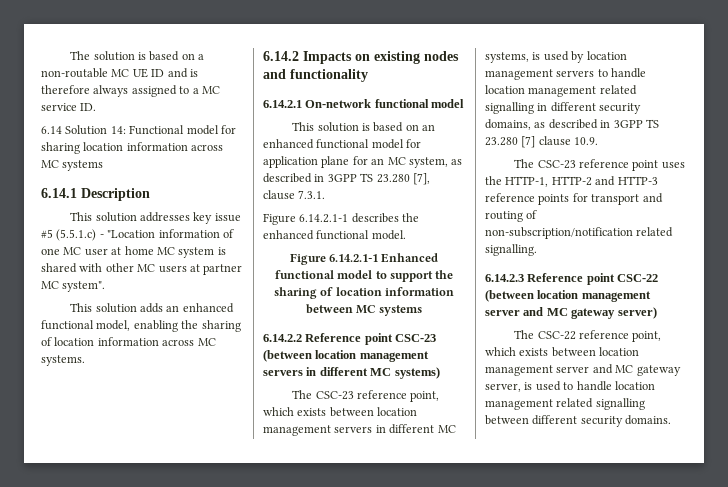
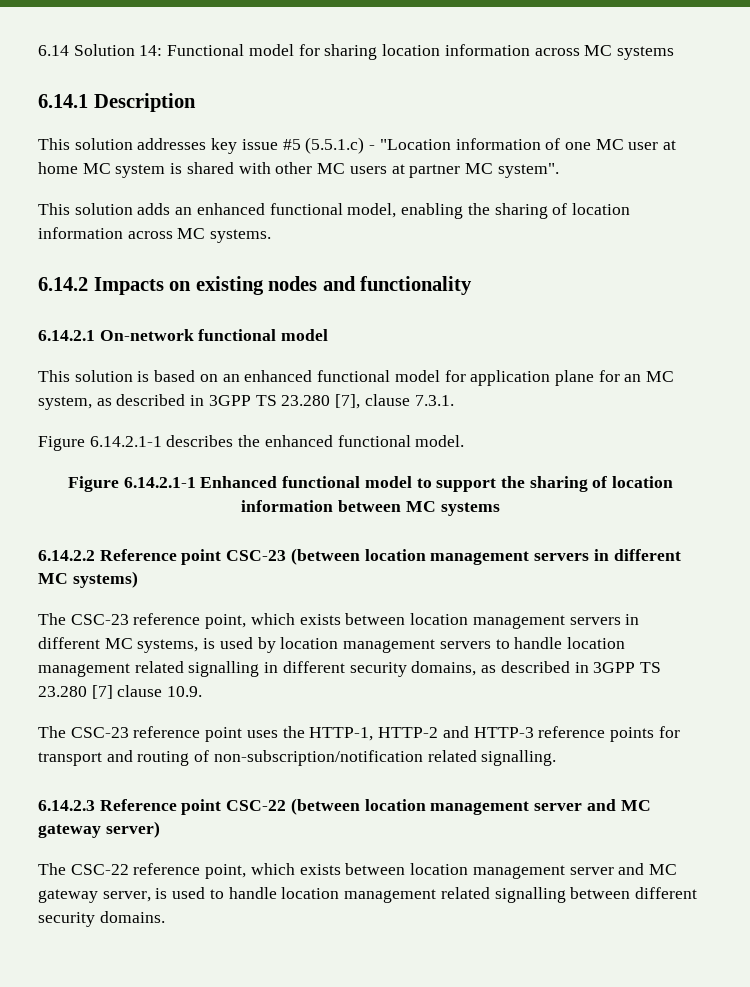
[70,51,205,61] [41,68,198,78] [41,85,220,97] [41,103,97,111] The solution is based on a non-routable MC UE ID and is therefore always assigned to a MC service ID. // -> (38, 50) none

